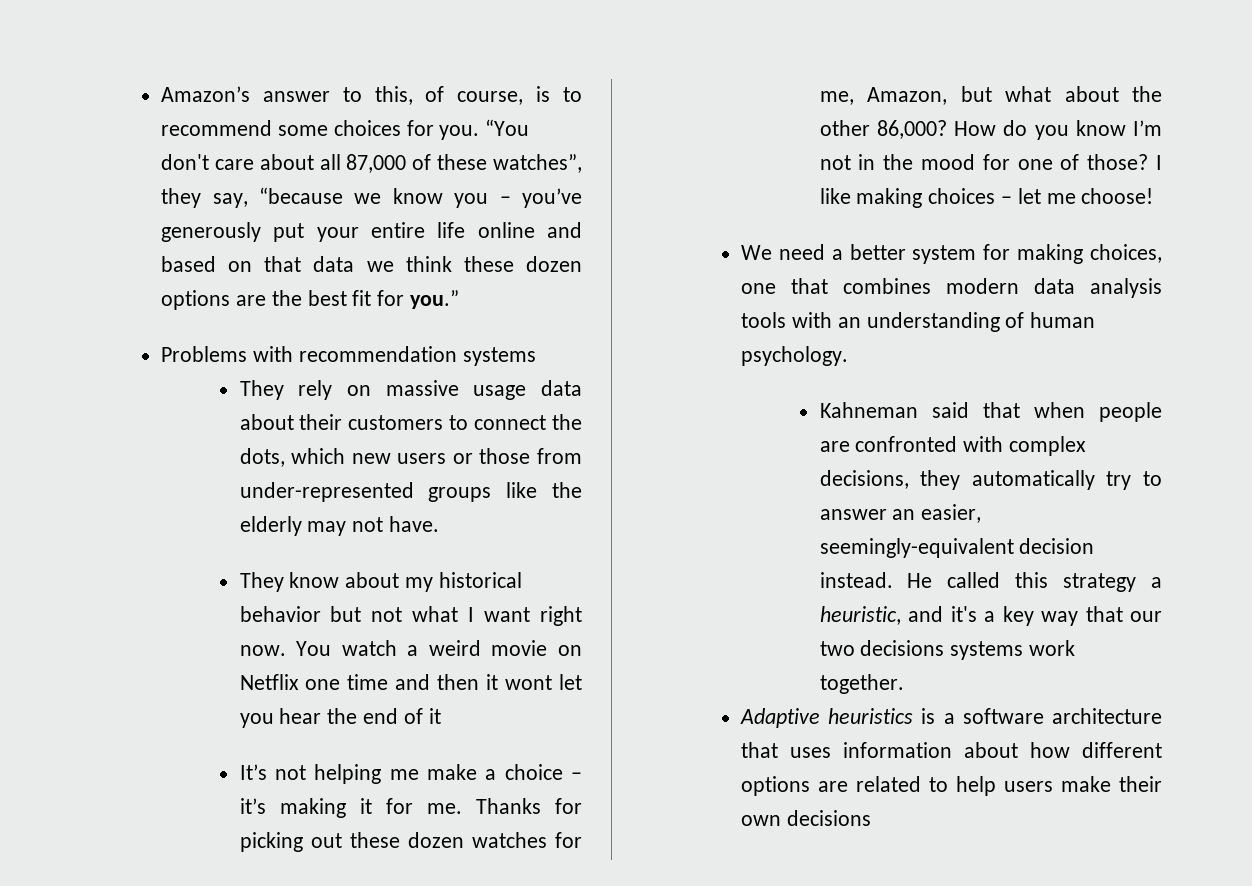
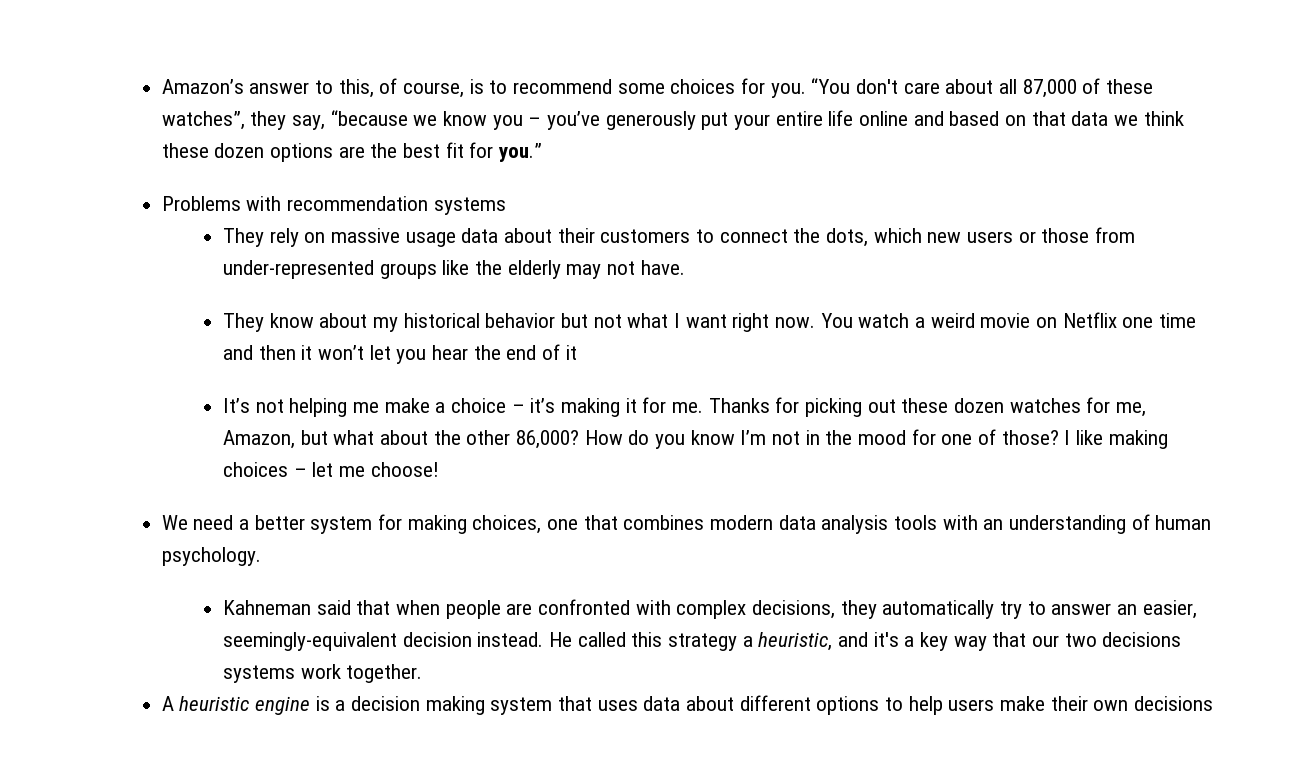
[505,675,553,690] wont -> [318,345,365,360] won’t
[740,708,1162,728] [741,742,1162,758] [741,776,922,796] Adaptive heuristics is a software architecture that uses information about how different options are related -> [161,695,880,715] A heuristic engine is a decision making system that uses data about different options

